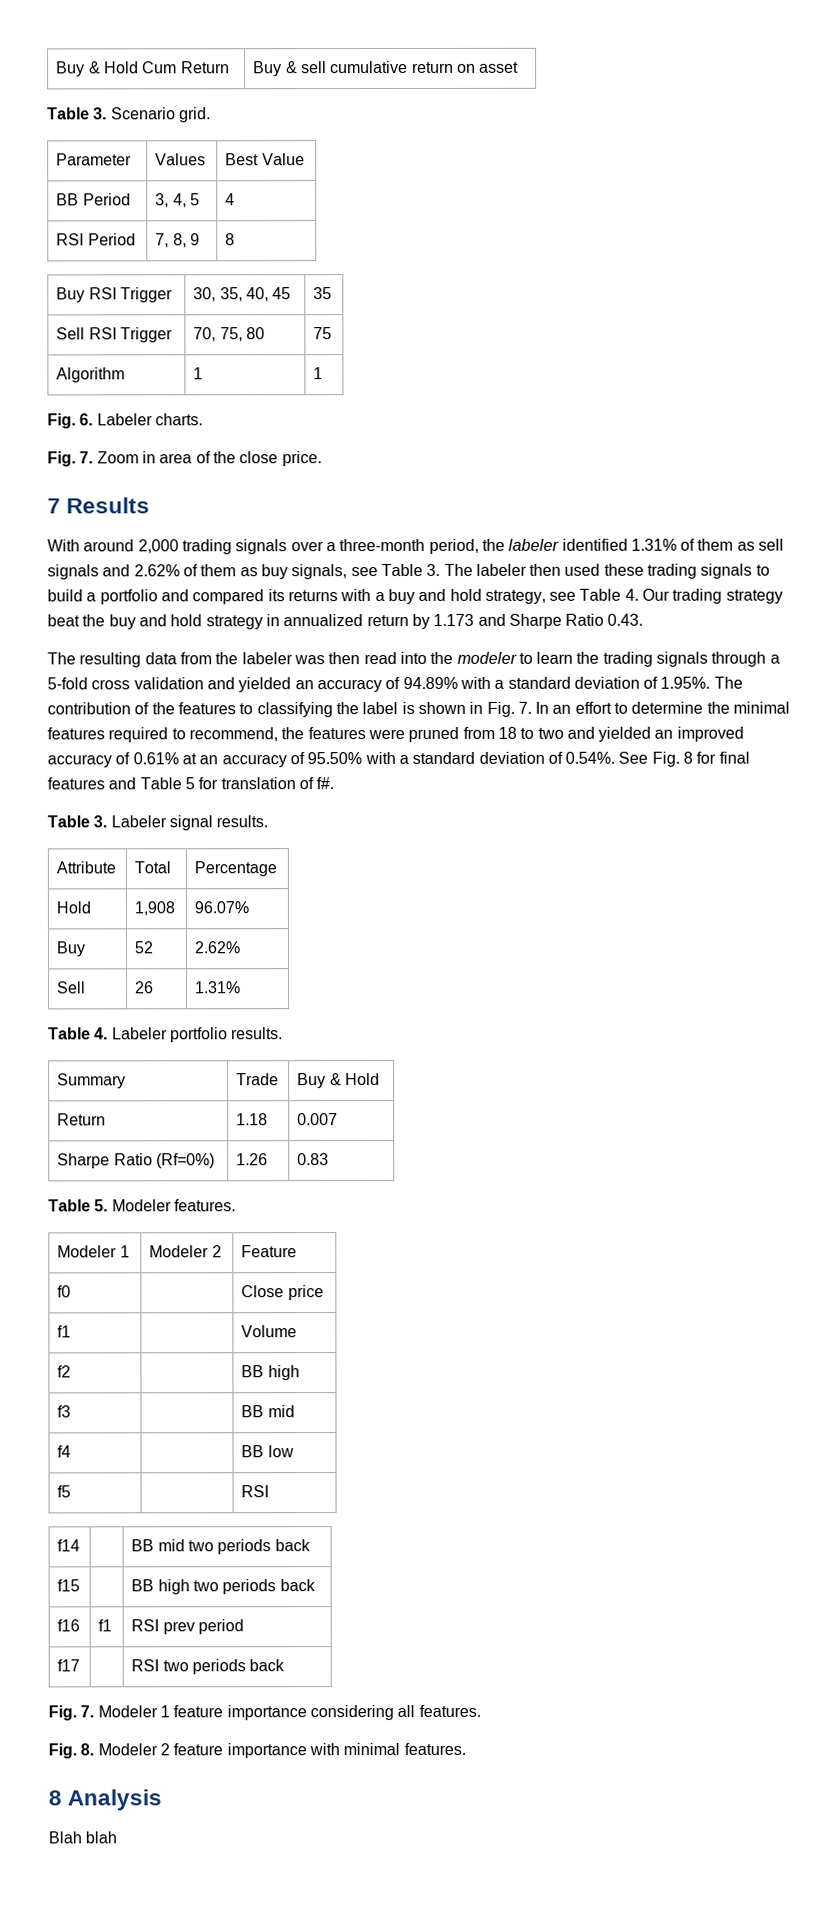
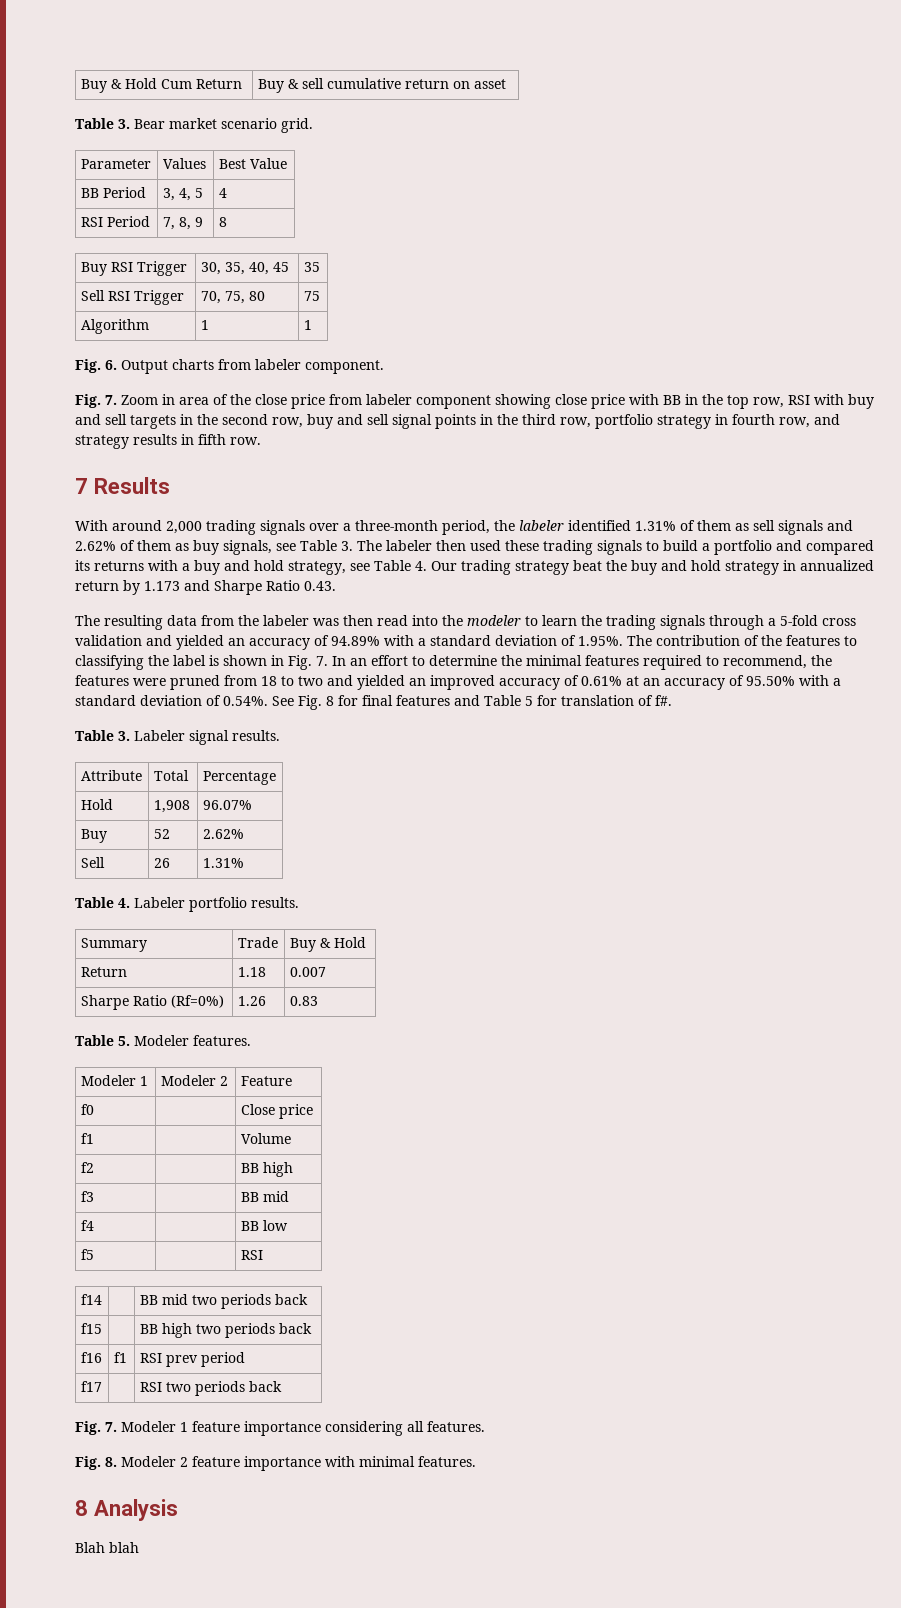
[110,107,176,120] Scenario -> [134,118,277,129] Bear market scenario
[96,413,203,426] Labeler charts. -> [121,359,384,374] Output charts from labeler component.
[281,451,322,467] price. -> [291,394,874,409] [75,414,840,429] [75,434,261,449] price from labeler component showing close price with BB in the top row, RSI with buy and sell targets in the second row, buy and sell signal points in the third row, portfolio strategy in fourth row, and strategy results in fifth row.

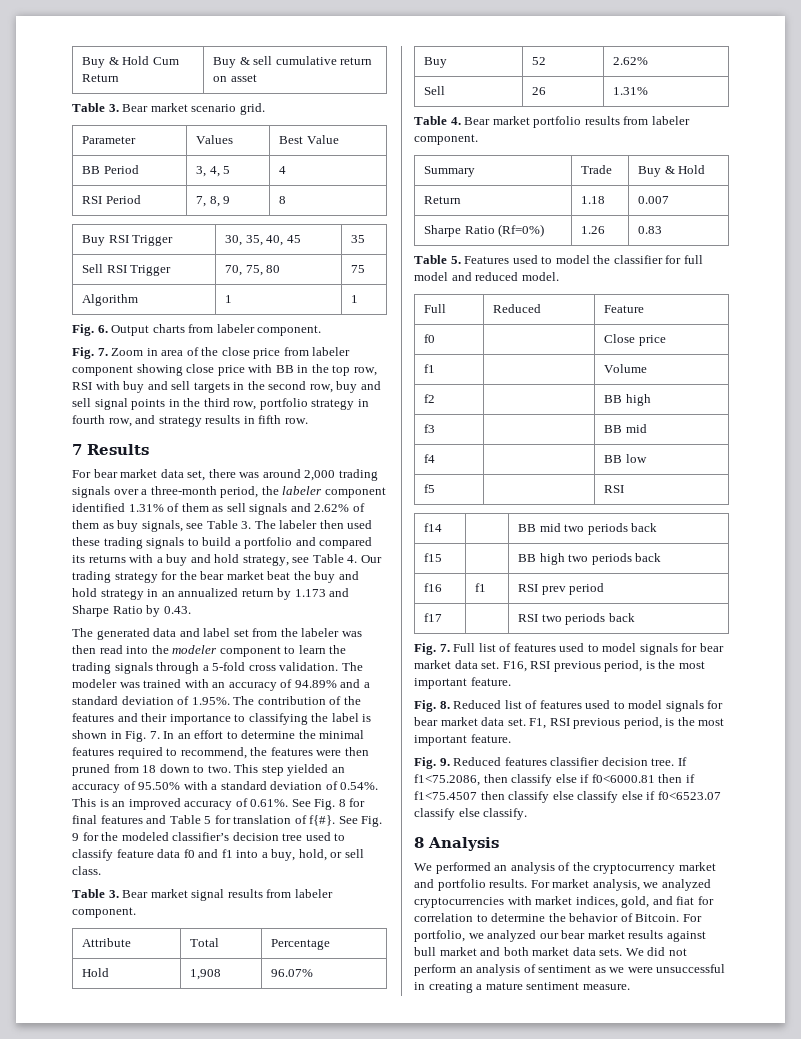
[75,520,108,531] With -> [72,469,260,481] For bear market data set, there was
(564, 525) none -> [324,487,386,498] component
(569, 568) none -> [161,571,264,580] for the bear market
(796, 565) none -> [161,591,175,597] an
(300, 585) none -> [146,605,161,617] by
[104,615,197,630] resulting data -> [96,628,249,640] generated data and label set
(521, 620) none -> [219,646,281,657] component
[75,635,224,650] validation and yielded -> [279,662,363,671] [72,679,209,688] validation. The modeler was trained with
[384,635,414,646] with -> [340,679,361,688] and
(840, 640) none -> [117,713,231,725] and their importance
(166, 682) none -> [344,747,369,756] then
[281,675,639,690] to two and yielded an improved accuracy of 0.61% at -> [159,764,329,776] down to two. This step yielded
(268, 701) none -> [72,798,289,810] This is an improved accuracy of 0.61%.
[655,695,672,706] [75,730,280,745] f#. // Table 3. Labeler signal results. -> [309,815,383,827] [72,832,346,841] [72,849,364,861] [72,866,101,875] [72,889,333,901] [72,907,136,918] f{#}. See Fig. 9 for the modeled classifier’s decision tree used to classify feature data f0 and f1 into a buy, hold, or sell class. // Table 3. Bear market signal results from labeler component.
[134,897,299,912] Labeler portfolio results. -> [464,116,690,128] [414,134,478,145] Bear market portfolio results from labeler component.
[134,1035,251,1046] [80,1075,148,1086] [160,1075,228,1086] Modeler features. // Modeler 1 | Modeler 2 -> [464,255,703,264] [414,272,559,281] [424,304,447,313] [493,304,542,313] Features used to model the classifier for full model and reduced model. // Full | Reduced
[121,1421,485,1436] [75,1456,476,1471] [75,1499,178,1521] [75,1542,139,1553] Modeler 1 feature importance considering all features. // Fig. 8. Modeler 2 feature importance with minimal features. // 8 Analysis // Blah blah -> [453,643,724,655] [414,660,705,672] [414,677,511,689] [414,700,724,712] [414,717,725,729] [414,734,511,746] [414,757,687,769] [414,774,695,786] [414,791,721,803] [414,808,528,820] [414,837,499,851] [414,862,716,874] [414,879,711,891] [414,896,714,908] [414,913,702,922] [414,930,706,942] [414,947,687,956] [414,964,726,976] [414,982,630,993] Full list of features used to model signals for bear market data set. F16, RSI previous period, is the most important feature. // Fig. 8. Reduced list of features used to model signals for bear market data set. F1, RSI previous period, is the most important feature. // Fig. 9. Reduced features classifier decision tree. If f1<75.2086, then classify else if f0<6000.81 then if f1<75.4507 then classify else classify else if f0<6523.07 classify else classify. // 8 Analysis // We performed an analysis of the cryptocurrency market and portfolio results. For market analysis, we analyzed cryptocurrencies with market indices, gold, and fiat for correlation to determine the behavior of Bitcoin. For portfolio, we analyzed our bear market results against bull market and both market data sets. We did not perform an analysis of sentiment as we were unsuccessful in creating a mature sentiment measure.

